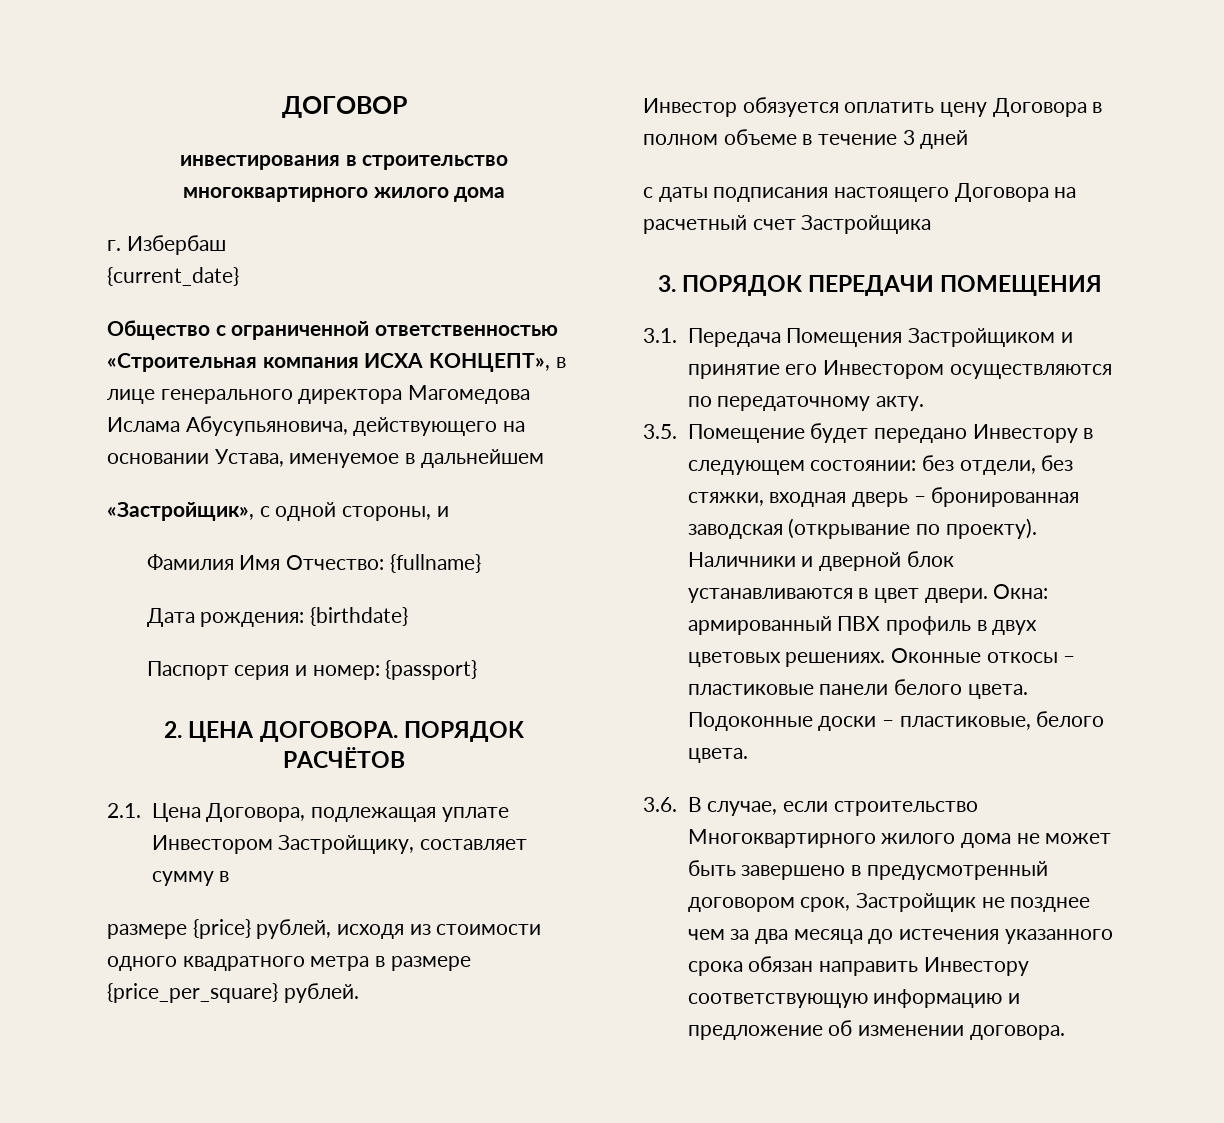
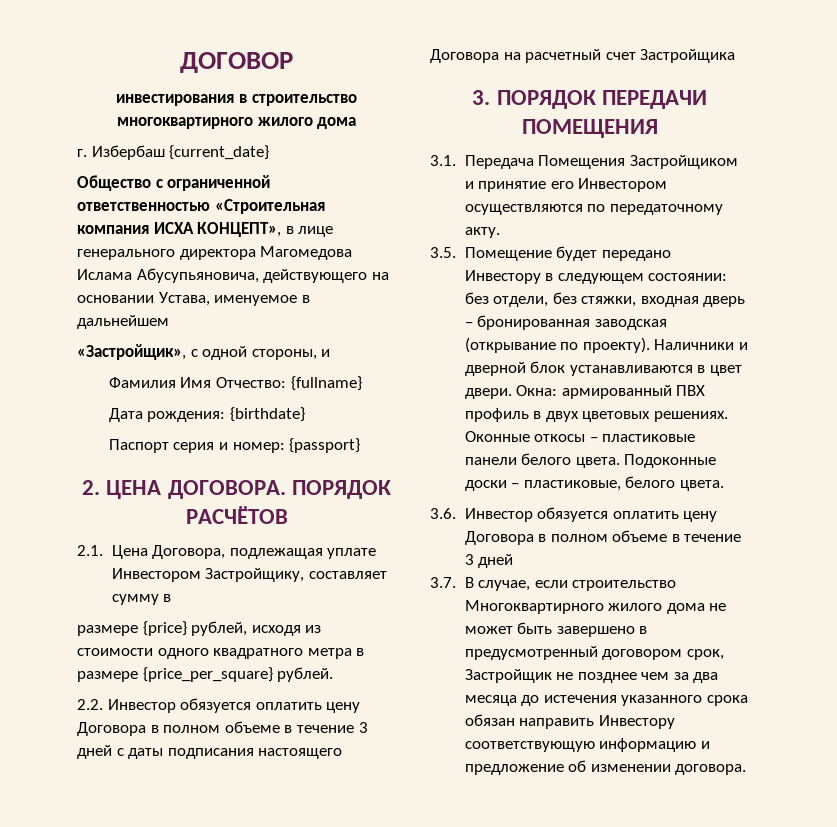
(226, 245) // -> (165, 152) none
(359, 993) none -> [77,699,103,710] 2.2.
(969, 139) // -> (112, 752) none
(677, 804) none -> [464,507,718,522] [464,530,742,545] [464,554,514,568] [430,577,456,588] Инвестор обязуется оплатить цену Договора в полном объеме в течение 3 дней // 3.7.

